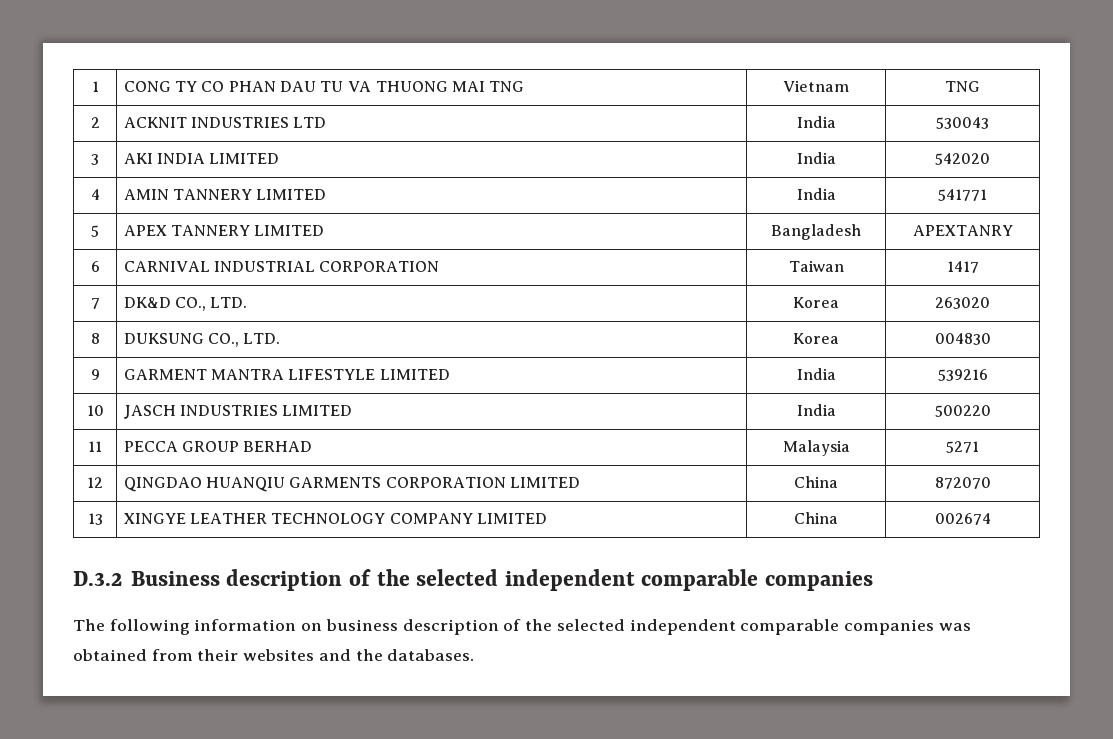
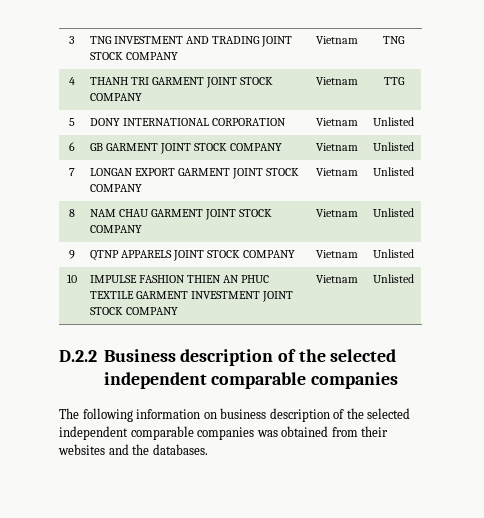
[91,81,99,92] [123,81,525,92] [783,80,849,92] [945,81,980,92] [90,117,100,128] [123,117,327,128] [796,116,836,128] [936,117,989,129] [91,154,99,165] [123,153,280,164] [796,152,836,164] [935,153,990,165] [90,189,100,200] [123,189,327,200] [796,188,836,200] [938,189,987,201] [91,225,99,237] [123,225,325,236] [771,224,861,240] [912,225,1013,236] [90,261,100,272] [123,261,440,272] [788,260,844,272] [946,261,979,273] [90,298,100,309] [123,297,248,311] [793,297,839,308] [935,297,990,309] [90,333,100,344] [123,333,281,347] [793,333,839,344] [934,333,991,345] [90,369,100,380] [123,369,450,380] [796,368,836,380] [937,369,988,381] [86,405,104,416] [123,405,353,419] [796,404,836,416] [934,405,991,417] [88,441,102,452] [123,441,313,452] [782,440,850,456] [946,441,979,453] [87,477,103,488] [123,477,580,492] [794,476,838,488] [934,477,991,489] [87,513,103,525] [123,513,547,524] [794,512,838,524] [934,513,991,525] [73,571,122,586] 1 | CONG TY CO PHAN DAU TU VA THUONG MAI TNG | Vietnam | TNG // 2 | ACKNIT INDUSTRIES LTD | India | 530043 // 3 | AKI INDIA LIMITED | India | 542020 // 4 | AMIN TANNERY LIMITED | India | 541771 // 5 | APEX TANNERY LIMITED | Bangladesh | APEXTANRY // 6 | CARNIVAL INDUSTRIAL CORPORATION | Taiwan | 1417 // 7 | DK&D CO., LTD. | Korea | 263020 // 8 | DUKSUNG CO., LTD. | Korea | 004830 // 9 | GARMENT MANTRA LIFESTYLE LIMITED | India | 539216 // 10 | JASCH INDUSTRIES LIMITED | India | 500220 // 11 | PECCA GROUP BERHAD | Malaysia | 5271 // 12 | QINGDAO HUANQIU GARMENTS CORPORATION LIMITED | China | 872070 // 13 | XINGYE LEATHER TECHNOLOGY COMPANY LIMITED | China | 002674 // D.3.2 -> [68,36,75,44] [89,36,293,47] [89,52,179,60] [316,36,358,44] [383,36,405,44] [68,77,75,85] [89,77,274,88] [89,93,142,101] [316,77,358,85] [383,77,405,85] [68,118,75,126] [89,118,287,126] [316,118,358,126] [373,117,414,126] [68,142,75,151] [89,143,283,154] [316,143,358,151] [373,142,414,151] [68,168,75,176] [89,168,300,179] [89,184,142,192] [316,168,358,176] [373,167,414,176] [68,209,75,217] [89,209,273,220] [89,225,142,233] [316,209,358,217] [373,208,414,217] [68,250,75,259] [89,250,296,261] [316,250,358,258] [373,249,414,258] [66,274,77,283] [89,275,270,283] [89,291,294,302] [89,307,179,315] [316,275,358,283] [373,274,414,283] [59,350,97,362] 3 | TNG INVESTMENT AND TRADING JOINT STOCK COMPANY | Vietnam | TNG // 4 | THANH TRI GARMENT JOINT STOCK COMPANY | Vietnam | TTG // 5 | DONY INTERNATIONAL CORPORATION | Vietnam | Unlisted // 6 | GB GARMENT JOINT STOCK COMPANY | Vietnam | Unlisted // 7 | LONGAN EXPORT GARMENT JOINT STOCK COMPANY | Vietnam | Unlisted // 8 | NAM CHAU GARMENT JOINT STOCK COMPANY | Vietnam | Unlisted // 9 | QTNP APPARELS JOINT STOCK COMPANY | Vietnam | Unlisted // 10 | IMPULSE FASHION THIEN AN PHUC TEXTILE GARMENT INVESTMENT JOINT STOCK COMPANY | Vietnam | Unlisted // D.2.2

